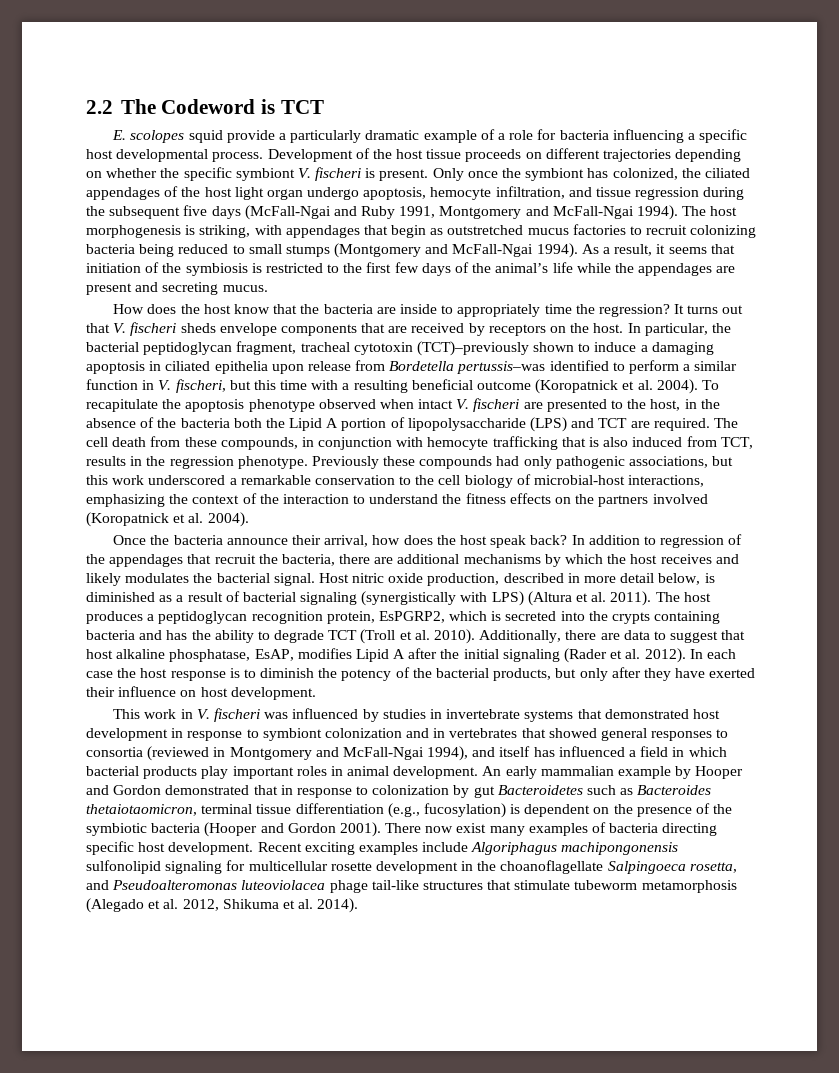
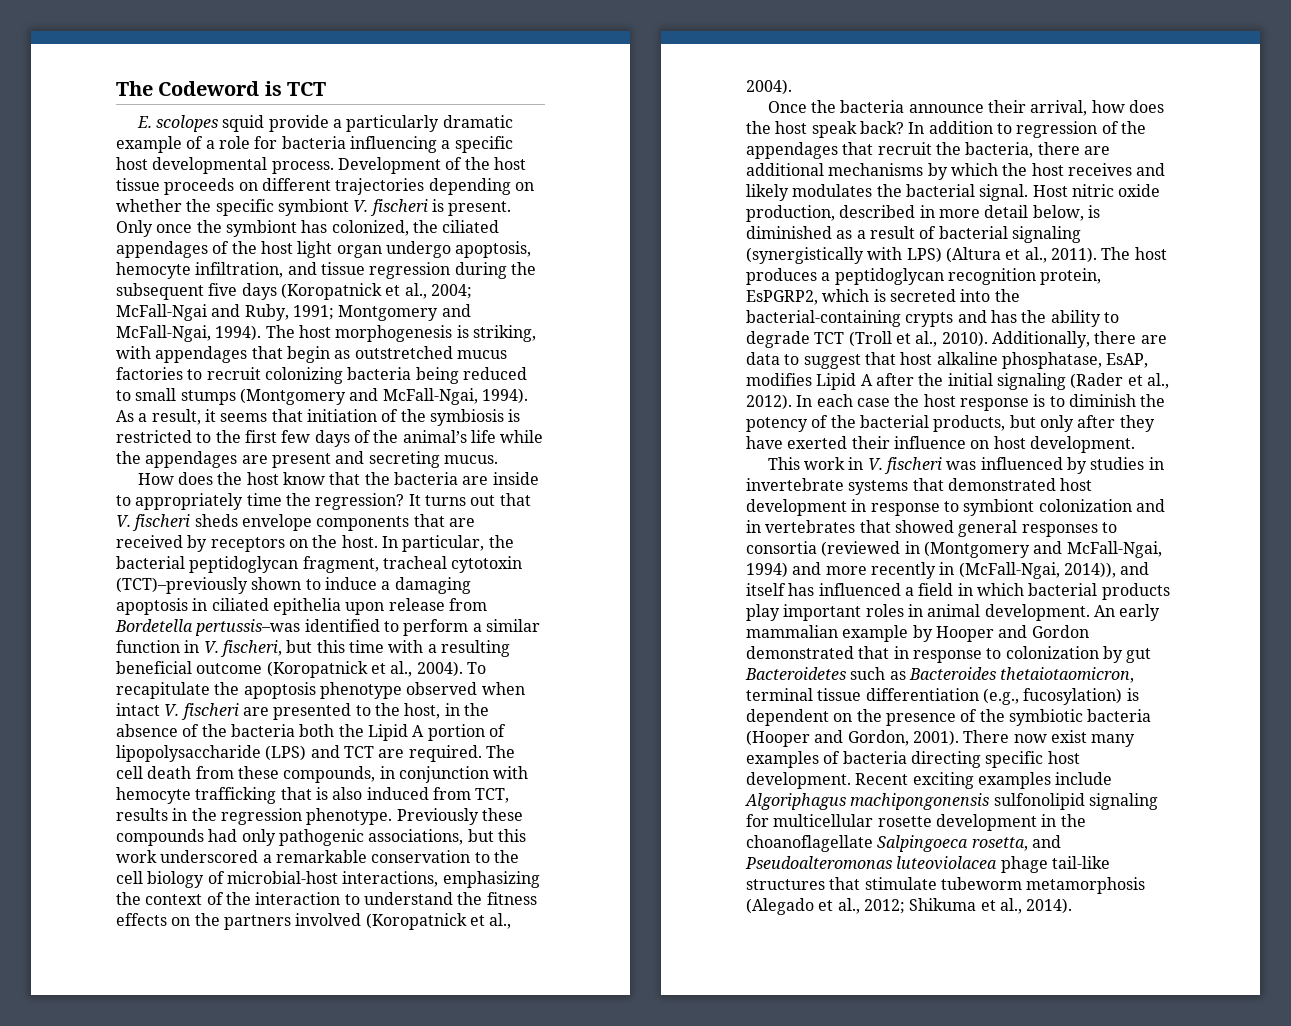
[86,100,113,114] 2.2 -> (116, 88) none
[244,205,634,220] (McFall-Ngai and Ruby 1991, Montgomery and McFall-Ngai -> [280,283,472,300] [116,304,471,321] [116,325,211,342] (Koropatnick et al., 2004; McFall-Ngai and Ruby, 1991; Montgomery and McFall-Ngai,
[452,244,534,257] McFall-Ngai -> [382,388,478,405] McFall-Ngai,
[637,380,653,390] al. -> [390,661,413,677] al.,
[188,513,204,523] al. -> [489,913,512,929] al.,
[591,592,607,602] al. -> [1024,247,1047,263] al.,
[612,611,721,624] [86,630,135,640] crypts containing bacteria -> [746,310,954,327] bacterial-containing crypts
[414,630,430,640] al. -> [915,331,938,347] al.,
[625,649,641,659] al. -> [1146,373,1169,389] al.,
[229,746,469,761] Montgomery and McFall-Ngai 1994), -> [923,541,1162,558] [746,562,1116,579] (Montgomery and McFall-Ngai, 1994) and more recently in (McFall-Ngai, 2014)),
[287,823,336,833] Gordon -> [847,730,909,746] Gordon,
[163,899,219,911] al. 2012, -> [837,898,905,914] al., 2012;
[298,899,314,909] al. -> [999,898,1022,914] al.,

